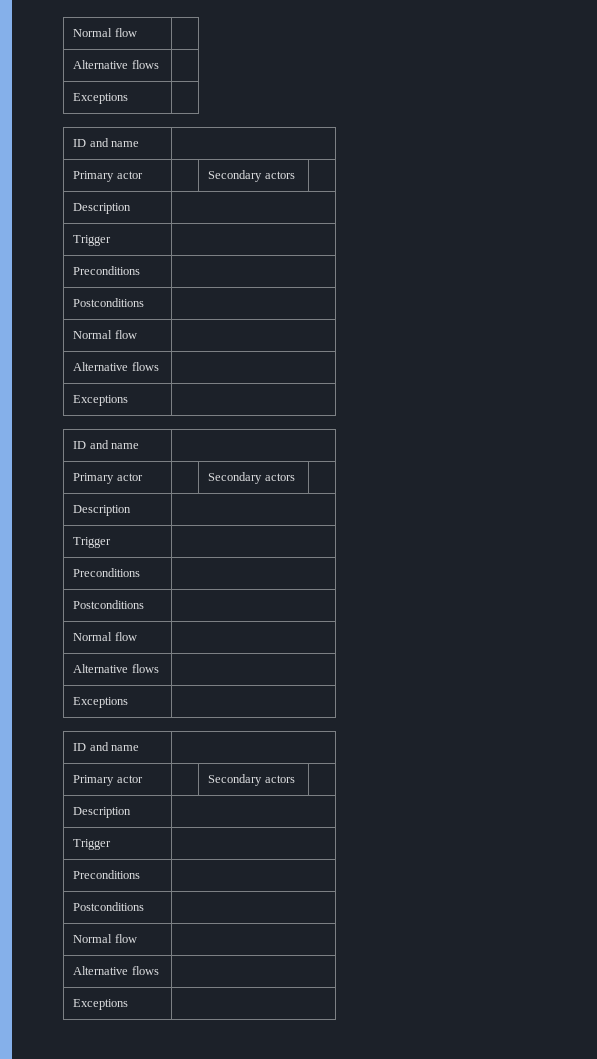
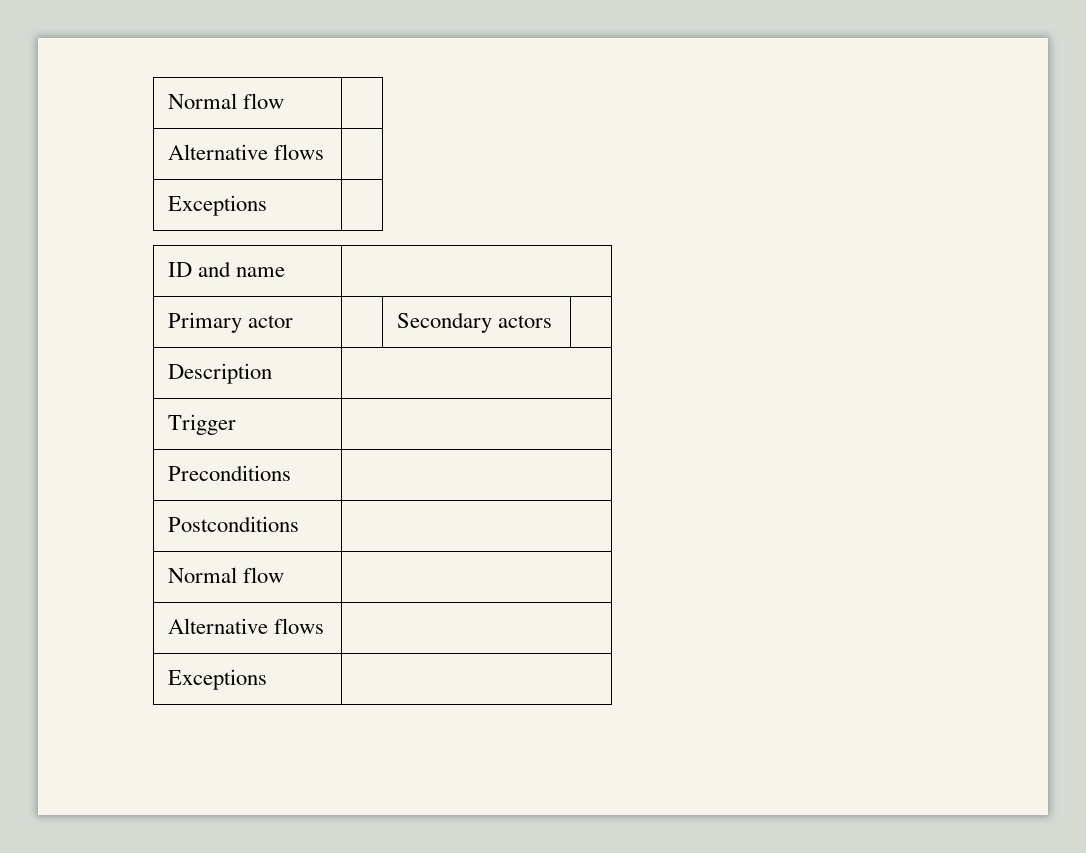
[73,440,140,449] [73,473,143,484] [208,472,295,484] [73,505,132,516] [73,537,112,548] [73,568,141,577] [73,600,145,609] [73,632,137,641] [73,664,159,673] [73,697,129,708] [73,742,140,751] [73,775,143,786] [208,774,295,786] [73,807,132,818] [73,839,112,850] [73,870,141,879] [73,902,145,911] [73,934,137,943] [73,966,159,975] [73,999,129,1010] // ID and name | // Primary actor | | Secondary actors | // Description | // Trigger | // Preconditions | // Postconditions | // Normal flow | // Alternative flows | // Exceptions | // ID and name | // Primary actor | | Secondary actors | // Description | // Trigger | // Preconditions | // Postconditions | // Normal flow | // Alternative flows | // Exceptions | -> (267, 679) none

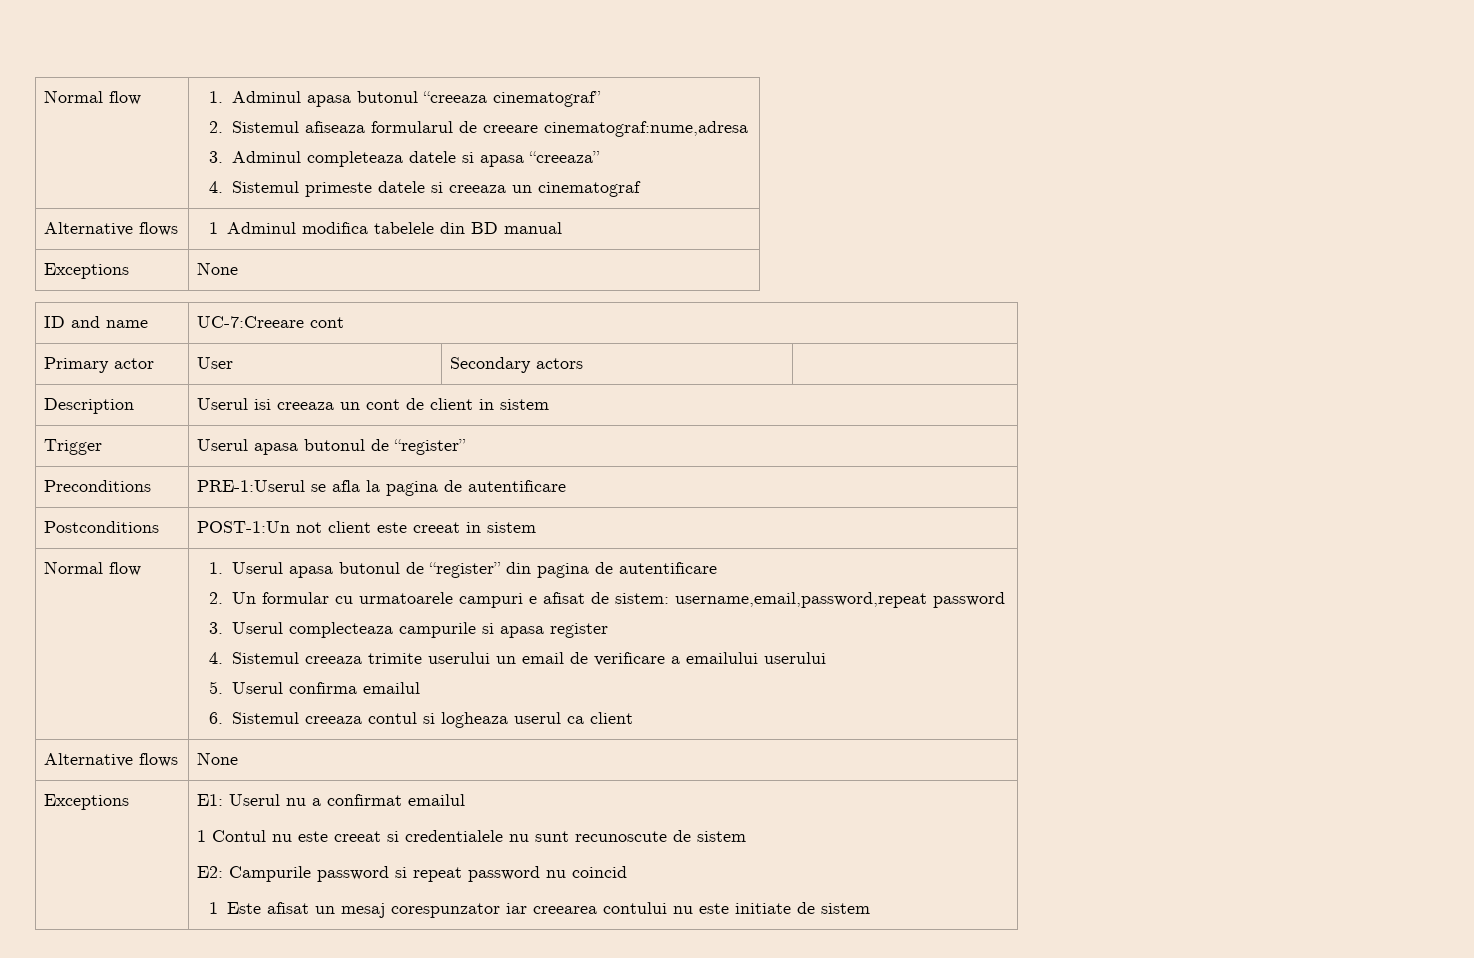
[167,93,285,109] [167,144,325,160] [167,195,267,216] Normal flow | // Alternative flows | // Exceptions | -> [44,90,142,105] [209,91,601,107] [209,121,748,137] [209,151,600,167] [209,181,641,197] [44,222,179,236] [209,222,562,234] [44,263,130,279] [197,262,239,275] Normal flow | 1. Adminul apasa butonul “creeaza cinematograf” // 2. Sistemul afiseaza formularul de creeare cinematograf:nume,adresa // 3. Adminul completeaza datele si apasa “creeaza” // 4. Sistemul primeste datele si creeaza un cinematograf // Alternative flows | 1 Adminul modifica tabelele din BD manual // Exceptions | None
(286, 272) none -> [197,316,345,328] UC-7:Creeare cont
(294, 321) none -> [197,357,234,369] User
[167,414,236,435] [167,465,291,481] [167,516,299,532] [167,567,285,583] [167,618,325,634] [167,669,267,690] // Trigger | // Preconditions | // Postconditions | // Normal flow | // Alternative flows | // Exceptions | -> [197,398,550,410] [44,439,103,455] [197,439,467,455] [44,480,152,492] [197,480,567,496] [44,521,160,533] [197,521,537,533] [44,561,142,576] [209,562,717,578] [209,592,1005,608] [209,622,608,638] [209,652,826,666] [209,681,420,694] [209,712,633,728] [44,753,179,767] [197,752,239,765] [44,794,130,810] [197,794,466,806] [197,830,747,842] [197,866,628,882] [209,902,870,918] Userul isi creeaza un cont de client in sistem // Trigger | Userul apasa butonul de “register” // Preconditions | PRE-1:Userul se afla la pagina de autentificare // Postconditions | POST-1:Un not client este creeat in sistem // Normal flow | 1. Userul apasa butonul de “register” din pagina de autentificare // 2. Un formular cu urmatoarele campuri e afisat de sistem: username,email,password,repeat password // 3. Userul complecteaza campurile si apasa register // 4. Sistemul creeaza trimite userului un email de verificare a emailului userului // 5. Userul confirma emailul // 6. Sistemul creeaza contul si logheaza userul ca client // Alternative flows | None // Exceptions | E1: Userul nu a confirmat emailul // 1 Contul nu este creeat si credentialele nu sunt recunoscute de sistem // E2: Campurile password si repeat password nu coincid // 1 Este afisat un mesaj corespunzator iar creearea contului nu este initiate de sistem

